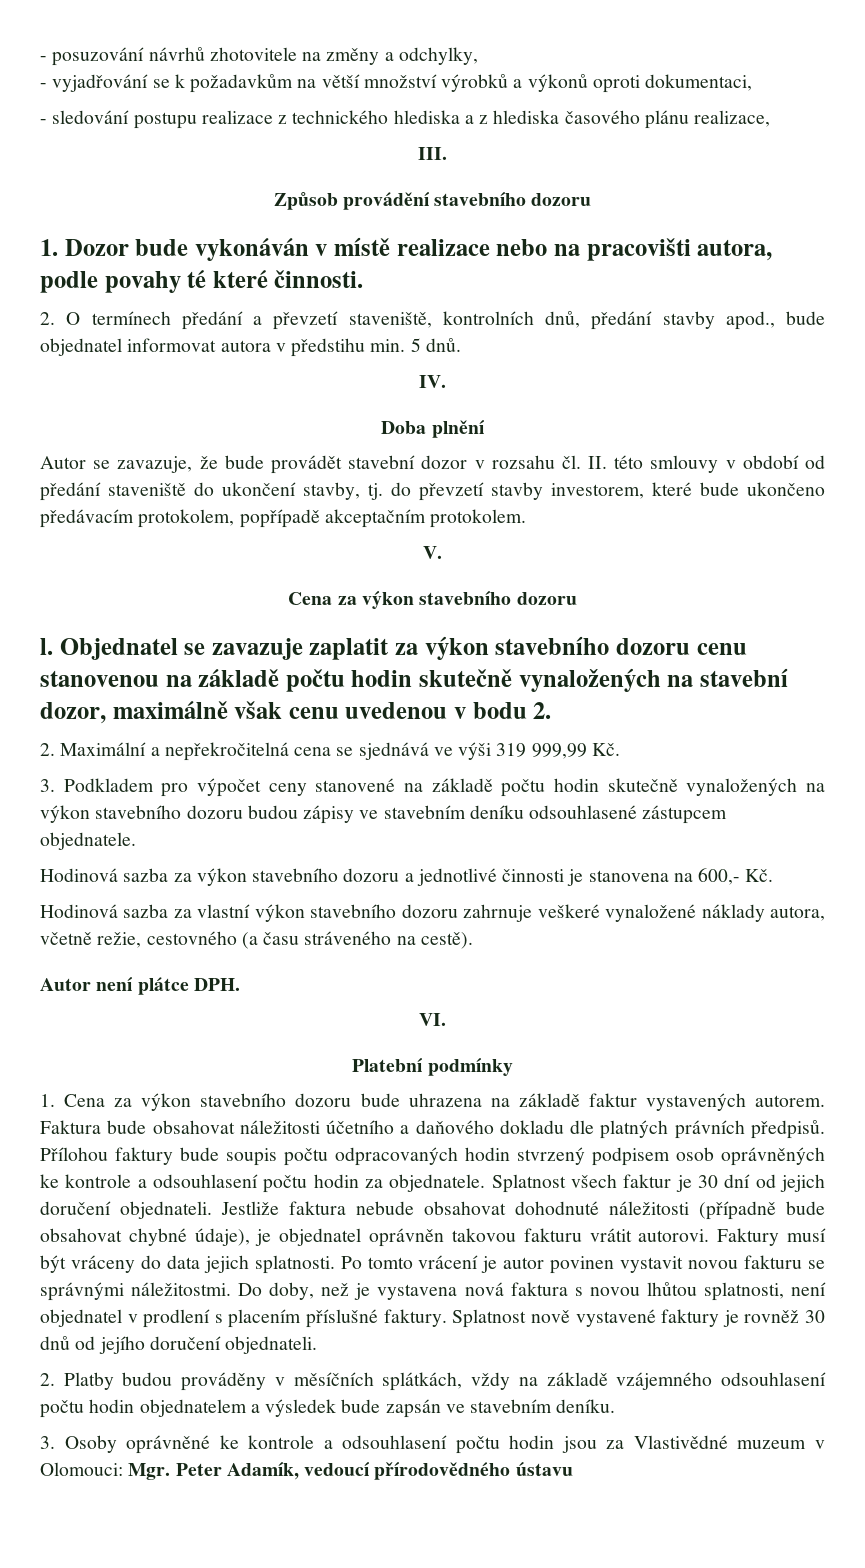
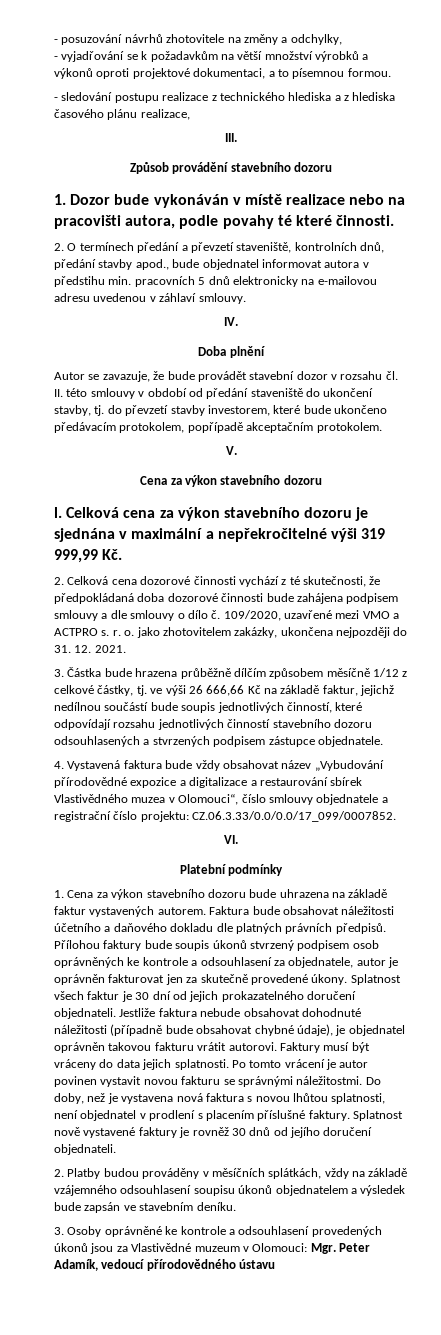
(640, 84) none -> [132,68,190,79] projektové
(753, 82) none -> [268,68,391,79] a to písemnou formou.
[410,338,461,352] 5 dnů. -> [134,276,377,287] [54,293,246,304] pracovních 5 dnů elektronicky na e-mailovou adresu uvedenou v záhlaví smlouvy.
[59,636,747,660] [40,668,788,692] [40,701,552,724] [40,742,620,761] [40,778,825,797] [40,805,728,824] [40,832,136,850] [40,868,774,886] [40,904,826,922] [40,931,473,949] [40,977,240,995] Objednatel se zavazuje zaplatit za výkon stavebního dozoru cenu stanovenou na základě počtu hodin skutečně vynaložených na stavební dozor, maximálně však cenu uvedenou v bodu 2. // 2. Maximální a nepřekročitelná cena se sjednává ve výši 319 999,99 Kč. // 3. Podkladem pro výpočet ceny stanovené na základě počtu hodin skutečně vynaložených na výkon stavebního dozoru budou zápisy ve stavebním deníku odsouhlasené zástupcem objednatele. // Hodinová sazba za výkon stavebního dozoru a jednotlivé činnosti je stanovena na 600,- Kč. // Hodinová sazba za vlastní výkon stavebního dozoru zahrnuje veškeré vynaložené náklady autora, včetně režie, cestovného (a času stráveného na cestě). // Autor není plátce DPH. -> [66,507,369,521] [54,528,386,542] [54,549,123,563] [54,576,381,587] [54,593,399,604] [54,610,400,621] [54,627,408,638] [54,645,126,653] [54,667,408,679] [54,685,395,696] [54,702,363,713] [54,719,372,730] [54,736,383,747] [54,760,384,771] [54,777,363,788] [54,794,388,805] [54,811,397,822] Celková cena za výkon stavebního dozoru je sjednána v maximální a nepřekročitelné výši 319 999,99 Kč. // 2. Celková cena dozorové činnosti vychází z té skutečnosti, že předpokládaná doba dozorové činnosti bude zahájena podpisem smlouvy a dle smlouvy o dílo č. 109/2020, uzavřené mezi VMO a ACTPRO s. r. o. jako zhotovitelem zakázky, ukončena nejpozději do 31. 12. 2021. // 3. Částka bude hrazena průběžně dílčím způsobem měsíčně 1/12 z celkové částky, tj. ve výši 26 666,66 Kč na základě faktur, jejichž nedílnou součástí bude soupis jednotlivých činností, které odpovídají rozsahu jednotlivých činností stavebního dozoru odsouhlasených a stvrzených podpisem zástupce objednatele. // 4. Vystavená faktura bude vždy obsahovat název „Vybudování přírodovědné expozice a digitalizace a restaurování sbírek Vlastivědného muzea v Olomouci“, číslo smlouvy objednatele a registrační číslo projektu: CZ.06.3.33/0.0/0.0/17_099/0007852.
[284,1147,510,1166] počtu odpracovaných hodin -> [212,940,247,949] úkonů
[263,1174,486,1193] počtu hodin za objednatele. -> [273,957,398,968] [54,974,348,985] za objednatele, autor je oprávněn fakturovat jen za skutečně provedené úkony.
(826, 1183) none -> [221,991,304,1002] prokazatelného
[40,1399,135,1418] počtu hodin -> [193,1185,273,1196] soupisu úkonů
[455,1435,555,1454] počtu hodin -> [311,1226,382,1237] [54,1243,88,1252] provedených úkonů

